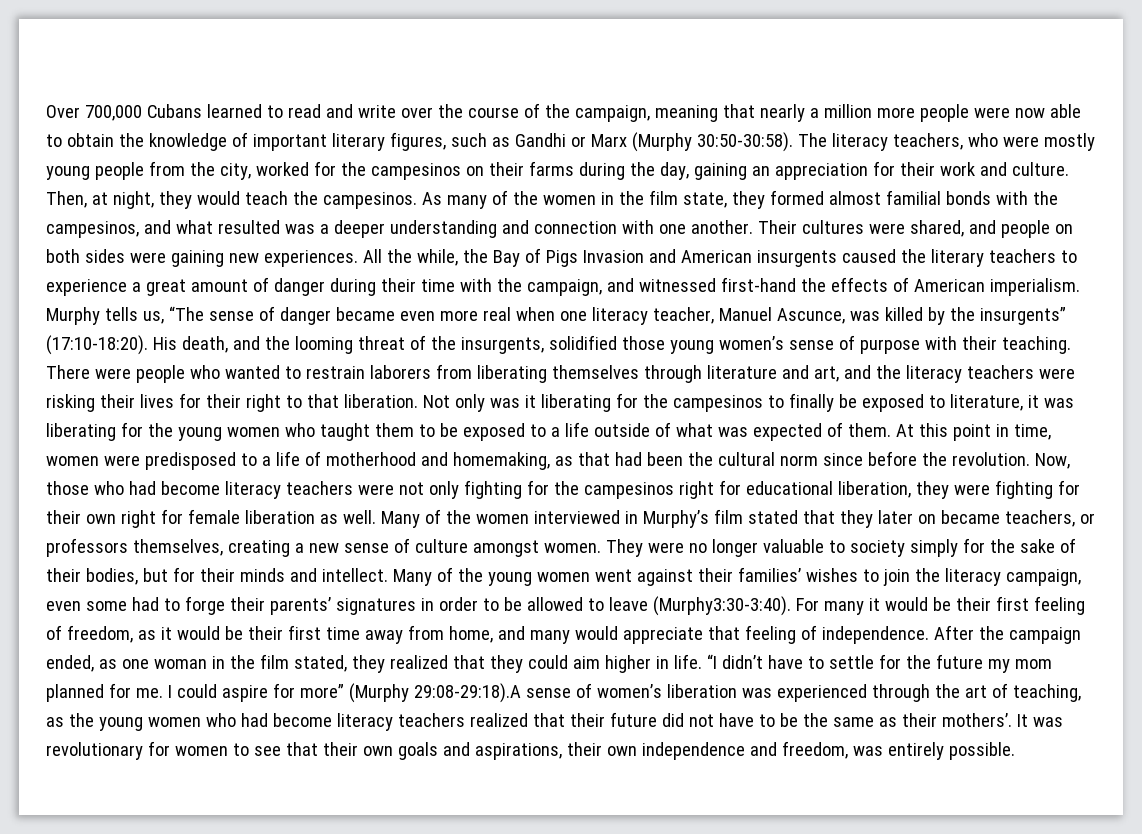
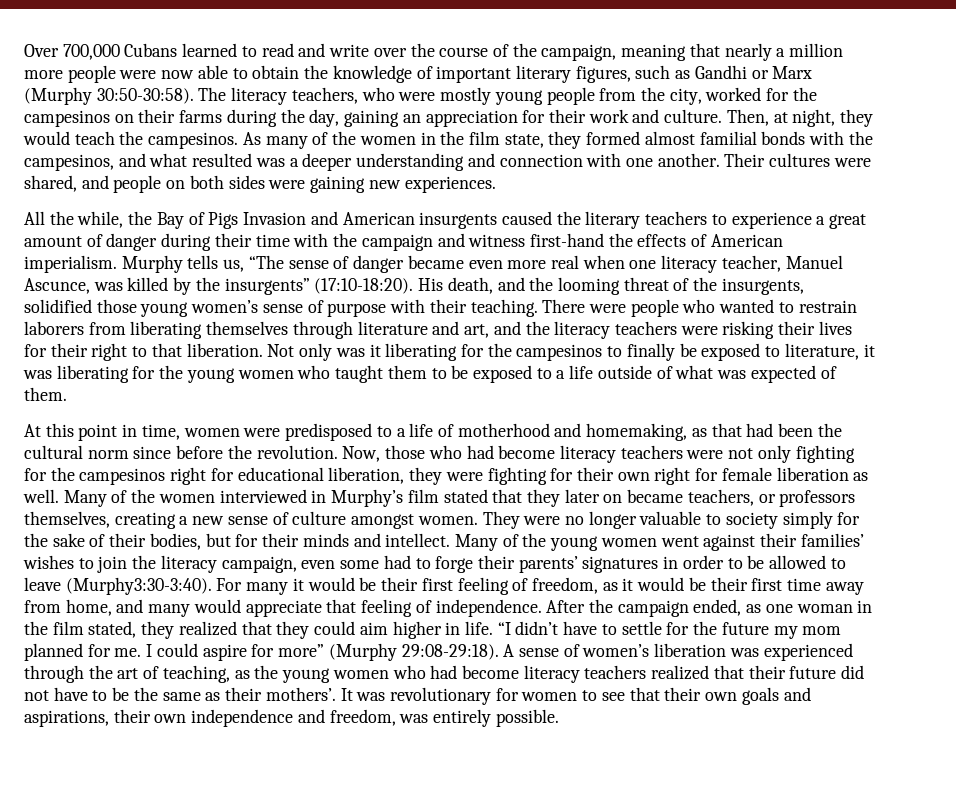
(358, 258) none -> (496, 184) //
[526,278,716,296] campaign, and witnessed -> [361,233,526,251] campaign and witness
(891, 430) none -> (67, 394) //
[413,683,521,703] 29:08-29:18).A -> [401,644,515,660] 29:08-29:18). A

